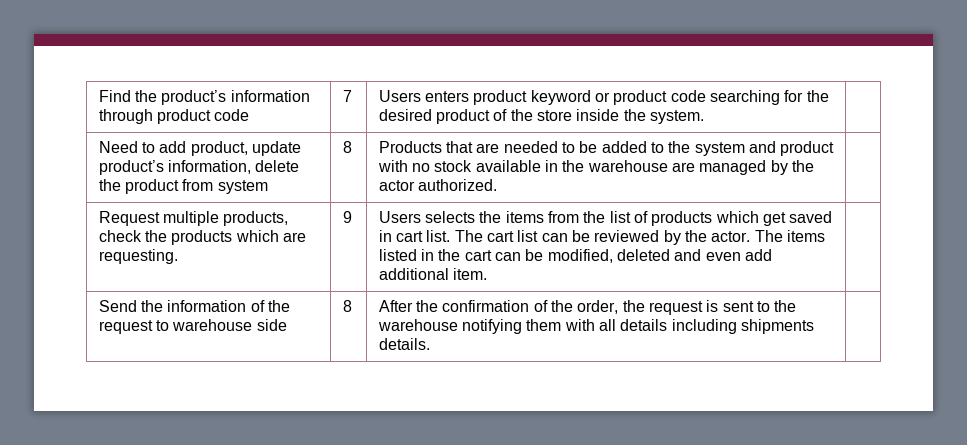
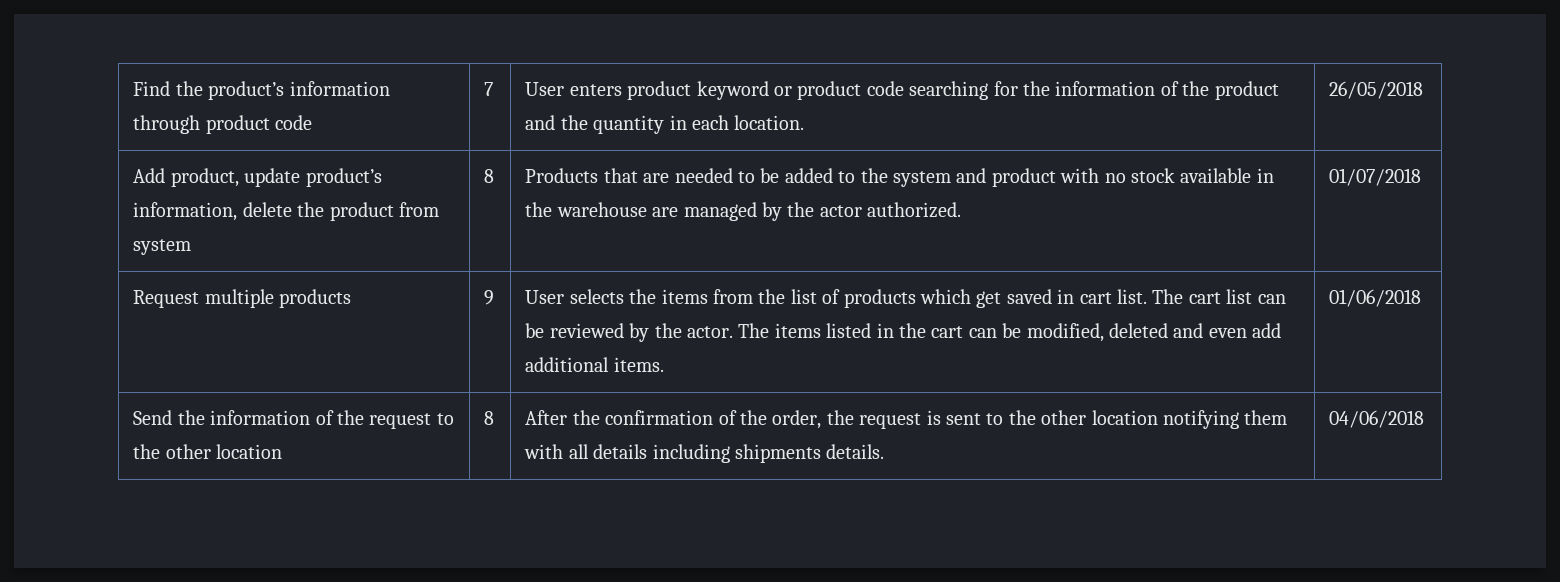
[378,90,421,102] Users -> [525,82,565,96] User
[378,109,704,124] [98,141,187,153] desired product of the store inside the system. | // Need to add -> [1055,81,1279,100] [525,115,805,134] [1329,81,1424,99] [133,168,166,183] information of the product and the quantity in each location. | 26/05/2018 // Add
(498, 185) none -> [1329,168,1422,186] 01/07/2018
[223,211,289,226] [98,230,306,245] [98,249,178,264] products, check the products which are requesting. -> [279,289,352,308] products
[378,211,421,223] Users -> [525,290,565,304] User
[453,268,488,280] item. | -> [613,357,664,372] [1329,289,1422,307] items. | 01/06/2018
[172,319,287,331] warehouse side -> [133,444,283,459] the other location
[377,319,458,331] warehouse -> [1041,410,1158,425] other location
(430, 344) none -> [1329,410,1425,428] 04/06/2018

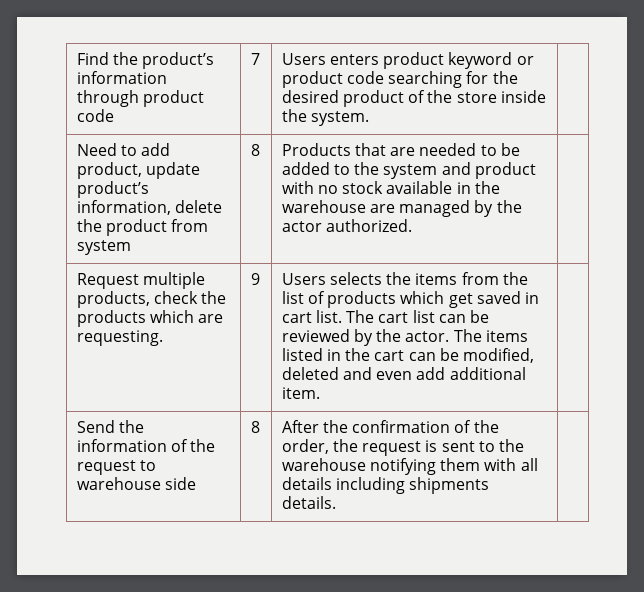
[525,82,565,96] User -> [281,53,326,65] Users
[1055,81,1279,100] [525,115,805,134] [1329,81,1424,99] [133,168,166,183] information of the product and the quantity in each location. | 26/05/2018 // Add -> [281,90,546,107] [281,109,369,126] [76,143,171,156] desired product of the store inside the system. | // Need to add
[1329,168,1422,186] 01/07/2018 -> (412, 225) none
[279,289,352,308] products -> [76,291,227,308] [76,310,224,327] [76,330,163,346] products, check the products which are requesting.
[525,290,565,304] User -> [281,273,326,285] Users
[613,357,664,372] [1329,289,1422,307] items. | 01/06/2018 -> [281,387,320,399] item. |
[133,444,283,459] the other location -> [76,477,196,490] warehouse side
[1041,410,1158,425] other location -> [281,458,366,471] warehouse
[1329,410,1425,428] 04/06/2018 -> (336, 502) none

